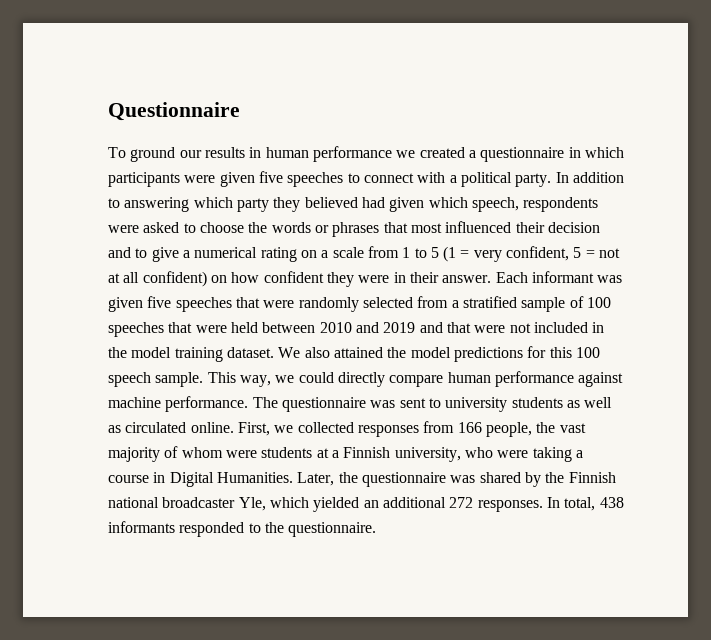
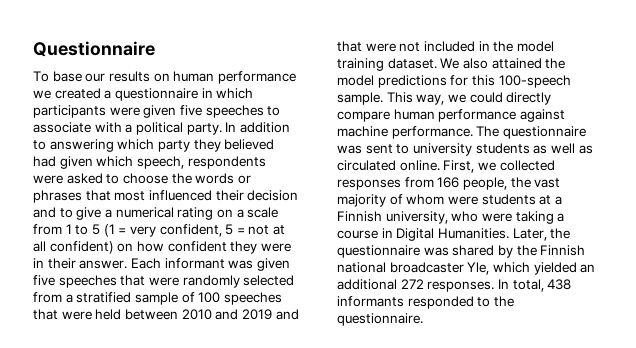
[130,147,176,162] ground -> [52,71,82,82] base
[249,147,262,158] in -> [153,73,170,82] on
[363,173,414,183] connect -> [33,122,91,133] associate
[575,347,600,358] [108,372,151,387] 100 speech -> [498,75,571,88] 100-speech

